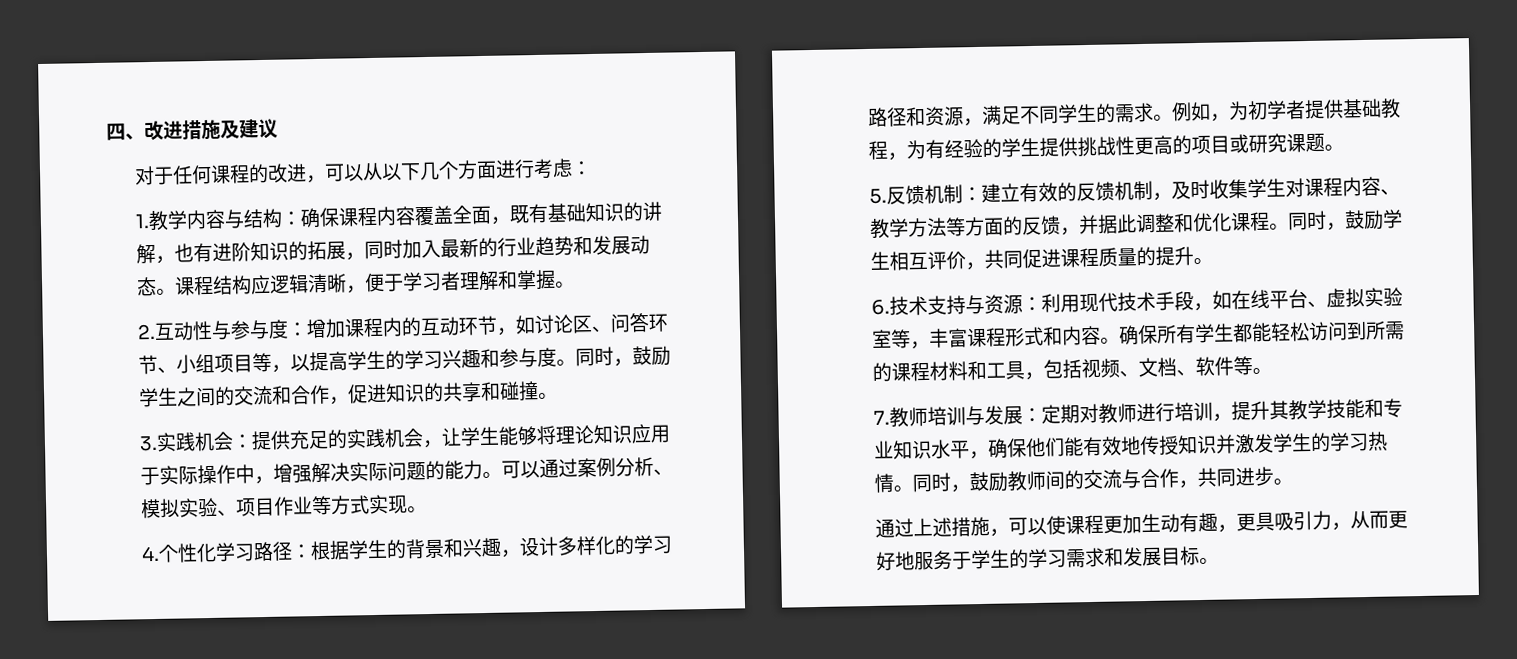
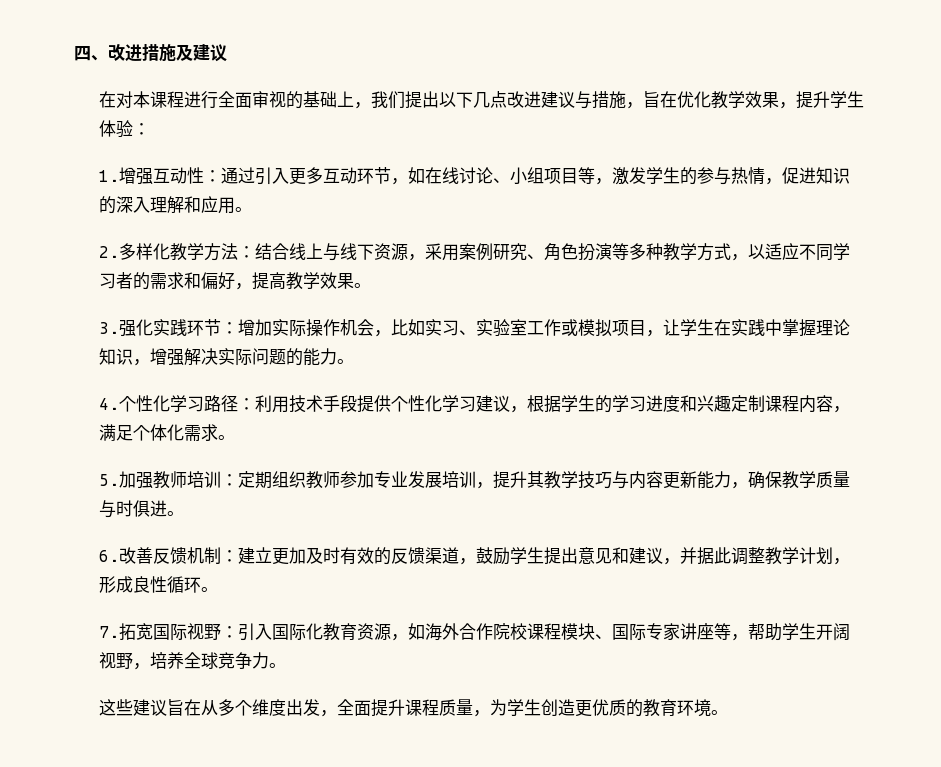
[133,158,592,186] [134,201,663,232] [135,234,650,265] [135,269,575,297] [136,312,669,341] [137,345,671,375] [137,381,558,408] [138,423,671,452] [139,464,255,486] 对于任何课程的改进，可以从以下几个方面进行考虑： // 1.教学内容与结构：确保课程内容覆盖全面，既有基础知识的讲解，也有进阶知识的拓展，同时加入最新的行业趋势和发展动态。课程结构应逻辑清晰，便于学习者理解和掌握。 // 2.互动性与参与度：增加课程内的互动环节，如讨论区、问答环节、小组项目等，以提高学生的学习兴趣和参与度。同时，鼓励学生之间的交流和合作，促进知识的共享和碰撞。 // 3.实践机会：提供充足的实践机会，让学生能够将理论知识应用于实际操作中 -> [99,91,865,109] [99,120,151,138] [99,167,851,185] [99,196,253,214] [99,243,851,261] [99,272,372,290] [99,319,851,337] [99,348,134,365] 在对本课程进行全面审视的基础上，我们提出以下几点改进建议与措施，旨在优化教学效果，提升学生体验： // 1.增强互动性：通过引入更多互动环节，如在线讨论、小组项目等，激发学生的参与热情，促进知识的深入理解和应用。 // 2.多样化教学方法：结合线上与线下资源，采用案例研究、角色扮演等多种教学方式，以适应不同学习者的需求和偏好，提高教学效果。 // 3.强化实践环节：增加实际操作机会，比如实习、实验室工作或模拟项目，让学生在实践中掌握理论知识
[500,456,673,479] [139,494,427,519] 可以通过案例分析、模拟实验、项目作业等方式实现。 -> (355, 361) none
[309,534,673,561] [866,98,1401,127] [867,133,1344,161] [868,176,1400,205] [869,209,1403,239] [869,246,1213,271] [870,287,1403,316] [871,320,1405,350] [871,356,1272,382] [872,402,1175,428] 根据学生的背景和兴趣，设计多样化的学习路径和资源，满足不同学生的需求。例如，为初学者提供基础教程，为有经验的学生提供挑战性更高的项目或研究课题。 // 5.反馈机制：建立有效的反馈机制，及时收集学生对课程内容、教学方法等方面的反馈，并据此调整和优化课程。同时，鼓励学生相互评价，共同促进课程质量的提升。 // 6.技术支持与资源：利用现代技术手段，如在线平台、虚拟实验室等，丰富课程形式和内容。确保所有学生都能轻松访问到所需的课程材料和工具，包括视频、文档、软件等。 // 7.教师培训与发展：定期对教师进行 -> [255,395,851,413] [99,424,236,441] [99,471,443,489] 利用技术手段提供个性化学习建议，根据学生的学习进度和兴趣定制课程内容，满足个体化需求。 // 5.加强教师培训：定期组织教师参加专业发展
[1344,398,1403,419] [873,431,1388,460] [873,466,1293,493] [874,510,1408,538] [875,546,1200,571] 能和专业知识水平，确保他们能有效地传授知识并激发学生的学习热情。同时，鼓励教师间的交流与合作，共同进步。 // 通过上述措施，可以使课程更加生动有趣，更具吸引力，从而更好地服务于学生的学习需求和发展目标 -> [595,471,851,489] [99,500,185,518] [99,547,851,565] [99,576,219,593] [99,623,851,641] [99,652,287,670] [99,699,712,717] 巧与内容更新能力，确保教学质量与时俱进。 // 6.改善反馈机制：建立更加及时有效的反馈渠道，鼓励学生提出意见和建议，并据此调整教学计划，形成良性循环。 // 7.拓宽国际视野：引入国际化教育资源，如海外合作院校课程模块、国际专家讲座等，帮助学生开阔视野，培养全球竞争力。 // 这些建议旨在从多个维度出发，全面提升课程质量，为学生创造更优质的教育环境

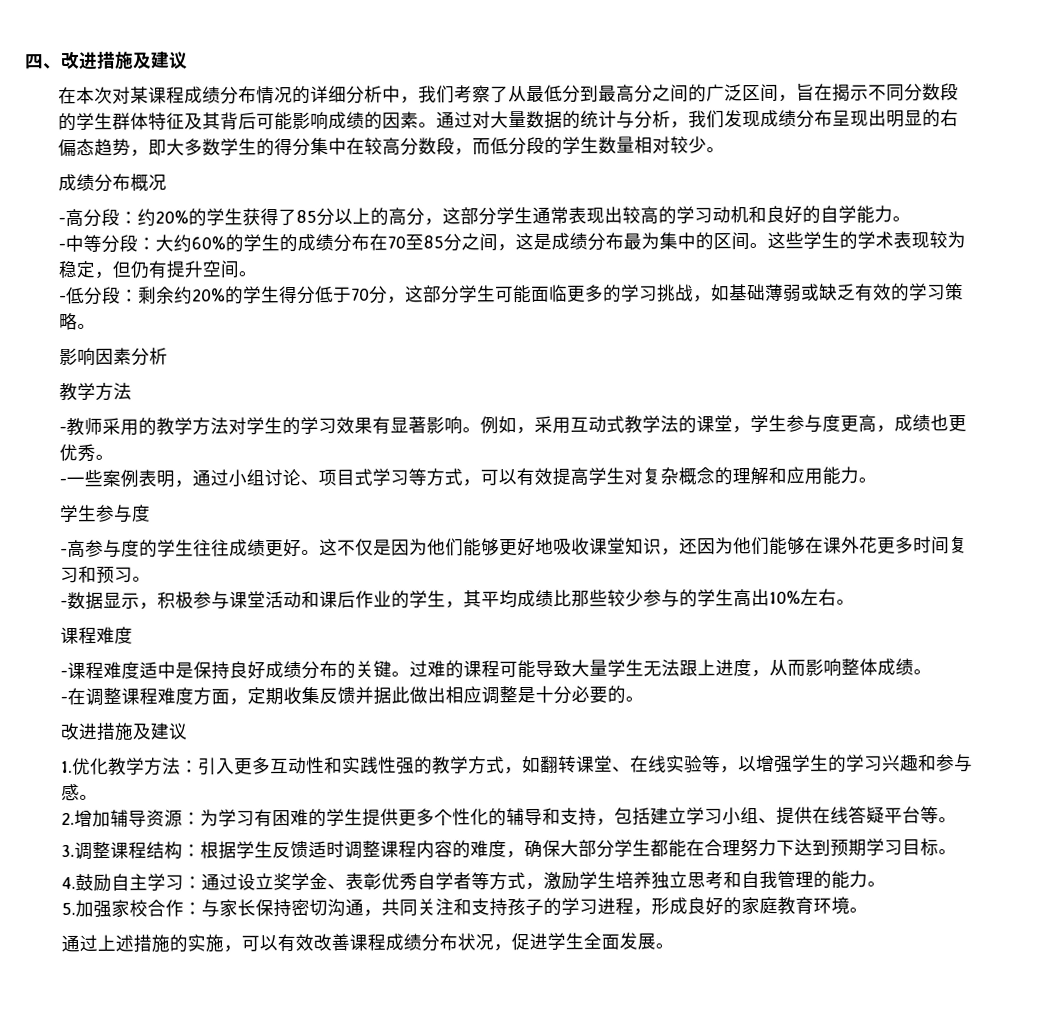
[116,91,865,109] [99,120,151,138] [99,167,851,185] [99,196,253,214] [99,243,851,261] [99,272,372,290] [99,319,851,337] [99,348,355,366] [99,395,851,413] [99,424,236,441] [99,471,851,489] [99,500,185,518] [99,547,851,565] [99,576,219,593] [99,623,851,641] [99,652,287,670] [99,699,712,717] 对本课程进行全面审视的基础上，我们提出以下几点改进建议与措施，旨在优化教学效果，提升学生体验： // 1.增强互动性：通过引入更多互动环节，如在线讨论、小组项目等，激发学生的参与热情，促进知识的深入理解和应用。 // 2.多样化教学方法：结合线上与线下资源，采用案例研究、角色扮演等多种教学方式，以适应不同学习者的需求和偏好，提高教学效果。 // 3.强化实践环节：增加实际操作机会，比如实习、实验室工作或模拟项目，让学生在实践中掌握理论知识，增强解决实际问题的能力。 // 4.个性化学习路径：利用技术手段提供个性化学习建议，根据学生的学习进度和兴趣定制课程内容，满足个体化需求。 // 5.加强教师培训：定期组织教师参加专业发展培训，提升其教学技巧与内容更新能力，确保教学质量与时俱进。 // 6.改善反馈机制：建立更加及时有效的反馈渠道，鼓励学生提出意见和建议，并据此调整教学计划，形成良性循环。 // 7.拓宽国际视野：引入国际化教育资源，如海外合作院校课程模块、国际专家讲座等，帮助学生开阔视野，培养全球竞争力。 // 这些建议旨在从多个维度出发，全面提升课程质量，为学生创造更优质的教育环境 -> [75,83,959,105] [57,109,959,132] [57,136,725,158] [57,173,167,192] [57,205,911,228] [57,231,966,253] [57,260,257,279] [58,283,964,305] [58,312,96,331] [58,347,168,366] [58,382,132,402] [58,414,967,437] [58,443,114,462] [58,466,877,488] [58,504,151,523] [59,536,968,559] [59,565,151,584] [59,588,855,610] [59,626,133,645] [59,658,932,680] [59,685,644,706] [59,722,188,741] [60,754,973,776] [60,783,98,802] [60,805,957,828] [60,838,957,860] [60,870,886,892] [60,896,868,918] [60,932,656,953] 本次对某课程成绩分布情况的详细分析中，我们考察了从最低分到最高分之间的广泛区间，旨在揭示不同分数段的学生群体特征及其背后可能影响成绩的因素。通过对大量数据的统计与分析，我们发现成绩分布呈现出明显的右偏态趋势，即大多数学生的得分集中在较高分数段，而低分段的学生数量相对较少。 // 成绩分布概况 // -高分段：约20%的学生获得了85分以上的高分，这部分学生通常表现出较高的学习动机和良好的自学能力。 // -中等分段：大约60%的学生的成绩分布在70至85分之间，这是成绩分布最为集中的区间。这些学生的学术表现较为稳定，但仍有提升空间。 // -低分段：剩余约20%的学生得分低于70分，这部分学生可能面临更多的学习挑战，如基础薄弱或缺乏有效的学习策略。 // 影响因素分析 // 教学方法 // -教师采用的教学方法对学生的学习效果有显著影响。例如，采用互动式教学法的课堂，学生参与度更高，成绩也更优秀。 // -一些案例表明，通过小组讨论、项目式学习等方式，可以有效提高学生对复杂概念的理解和应用能力。 // 学生参与度 // -高参与度的学生往往成绩更好。这不仅是因为他们能够更好地吸收课堂知识，还因为他们能够在课外花更多时间复习和预习。 // -数据显示，积极参与课堂活动和课后作业的学生，其平均成绩比那些较少参与的学生高出10%左右。 // 课程难度 // -课程难度适中是保持良好成绩分布的关键。过难的课程可能导致大量学生无法跟上进度，从而影响整体成绩。 // -在调整课程难度方面，定期收集反馈并据此做出相应调整是十分必要的。 // 改进措施及建议 // 1.优化教学方法：引入更多互动性和实践性强的教学方式，如翻转课堂、在线实验等，以增强学生的学习兴趣和参与感。 // 2.增加辅导资源：为学习有困难的学生提供更多个性化的辅导和支持，包括建立学习小组、提供在线答疑平台等。 // 3.调整课程结构：根据学生反馈适时调整课程内容的难度，确保大部分学生都能在合理努力下达到预期学习目标。 // 4.鼓励自主学习：通过设立奖学金、表彰优秀自学者等方式，激励学生培养独立思考和自我管理的能力。 // 5.加强家校合作：与家长保持密切沟通，共同关注和支持孩子的学习进程，形成良好的家庭教育环境。 // 通过上述措施的实施，可以有效改善课程成绩分布状况，促进学生全面发展

